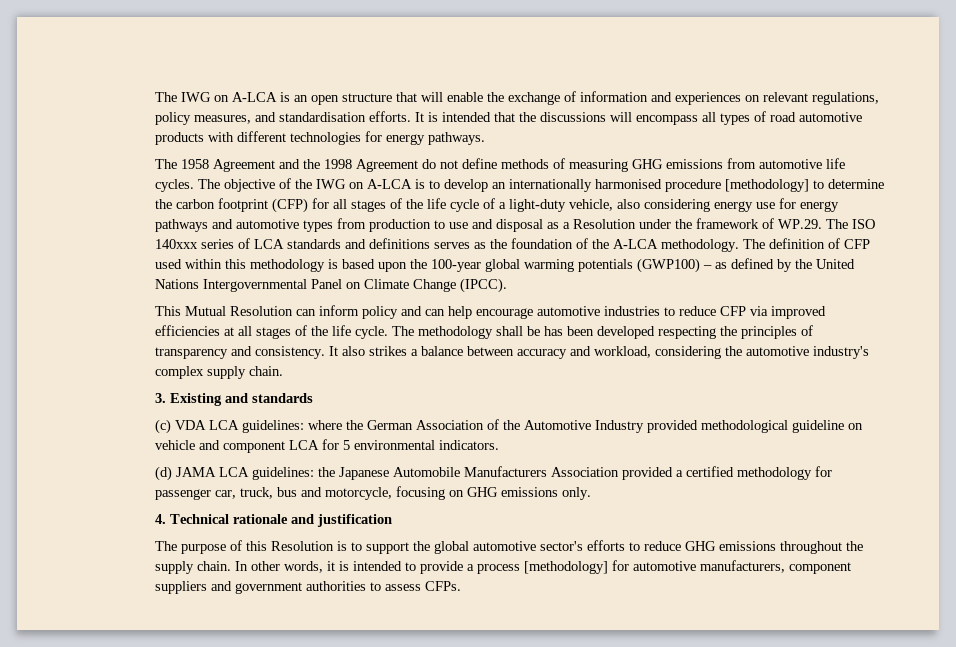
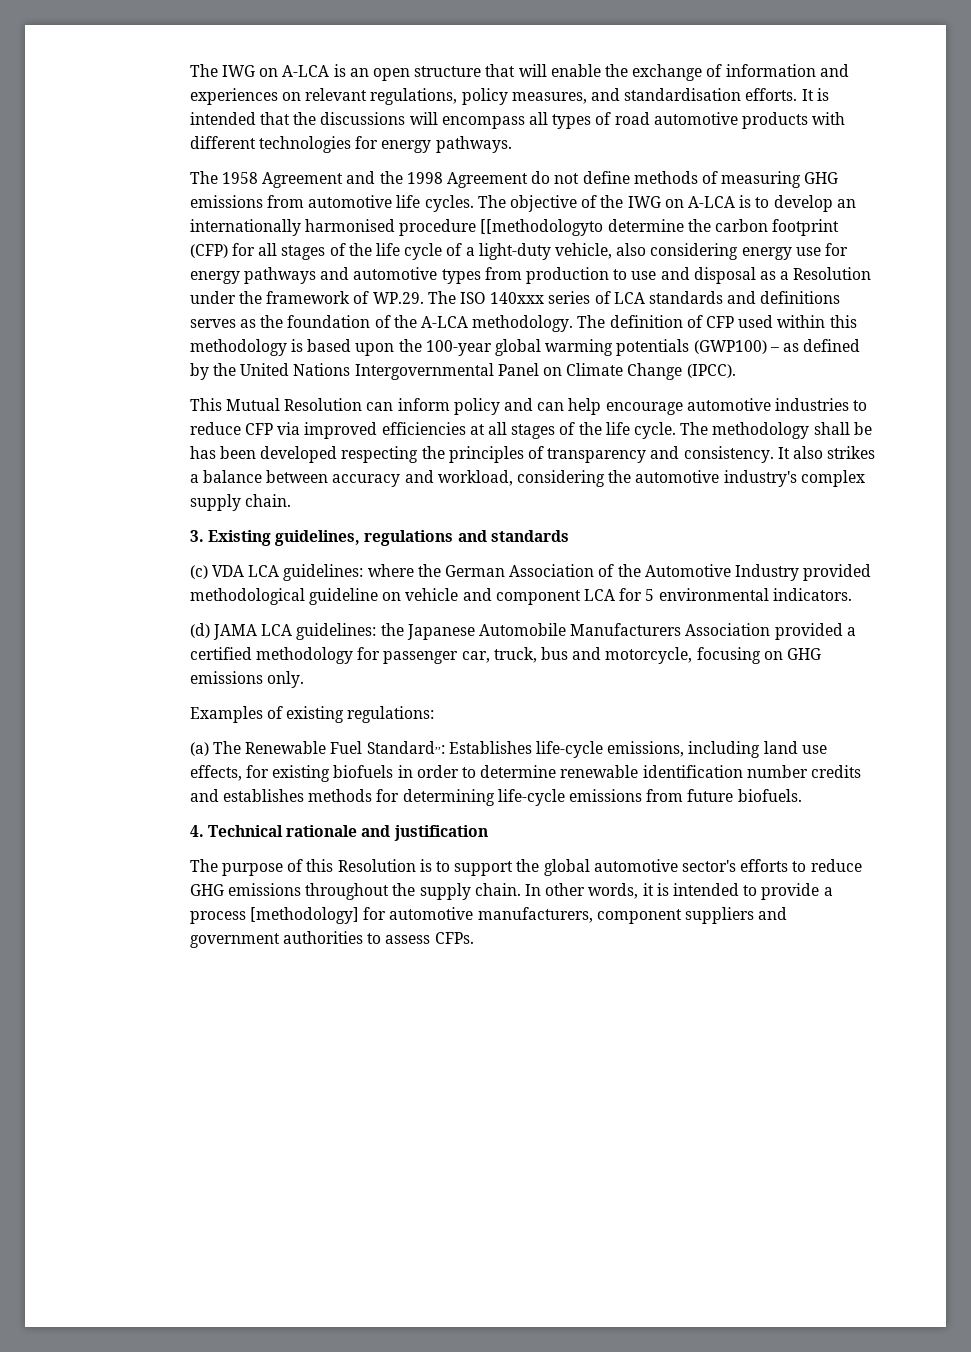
[724,179,824,192] [methodology] to -> [480,219,604,236] [[methodologyto
(222, 399) none -> [275,530,454,546] guidelines, regulations
(591, 493) none -> [189,706,435,723] [189,741,827,758] [189,765,861,782] [189,789,802,806] // Examples of existing regulations: // (a) The Renewable Fuel Standard,,: Establishes life-cycle emissions, including land use effects, for existing biofuels in order to determine renewable identification number credits and establishes methods for determining life-cycle emissions from future biofuels.

